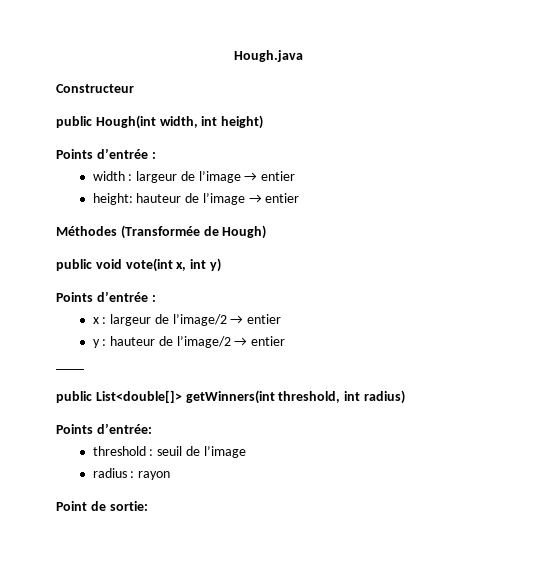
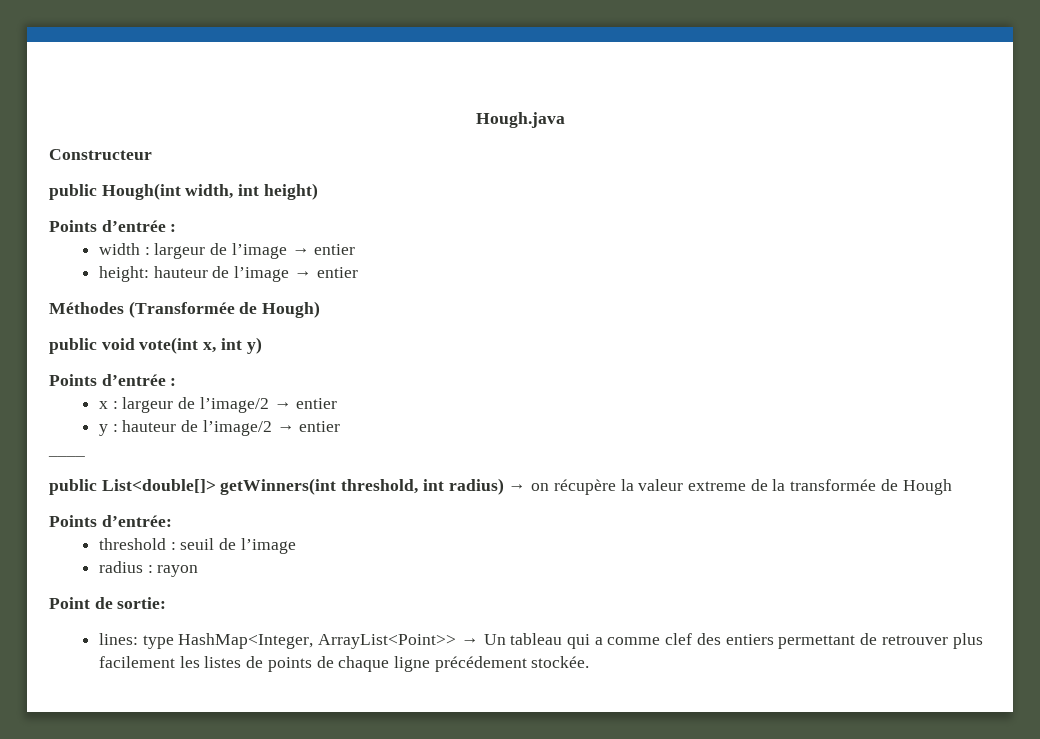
(405, 397) none -> [508,479,952,495] → on récupère la valeur extreme de la transformée de Hough
(148, 506) none -> [98,633,983,649] [98,656,590,672] // lines: type HashMap<Integer, ArrayList<Point>> → Un tableau qui a comme clef des entiers permettant de retrouver plus facilement les listes de points de chaque ligne précédement stockée.

